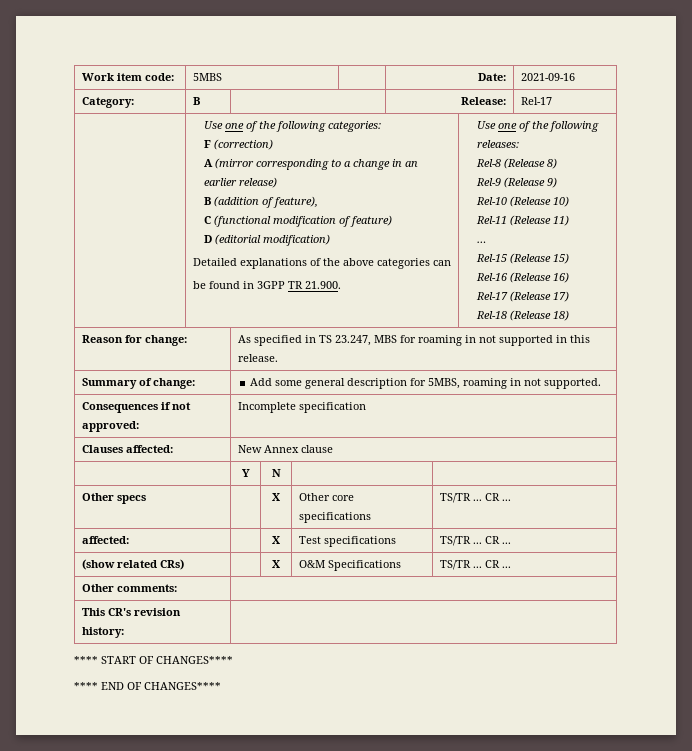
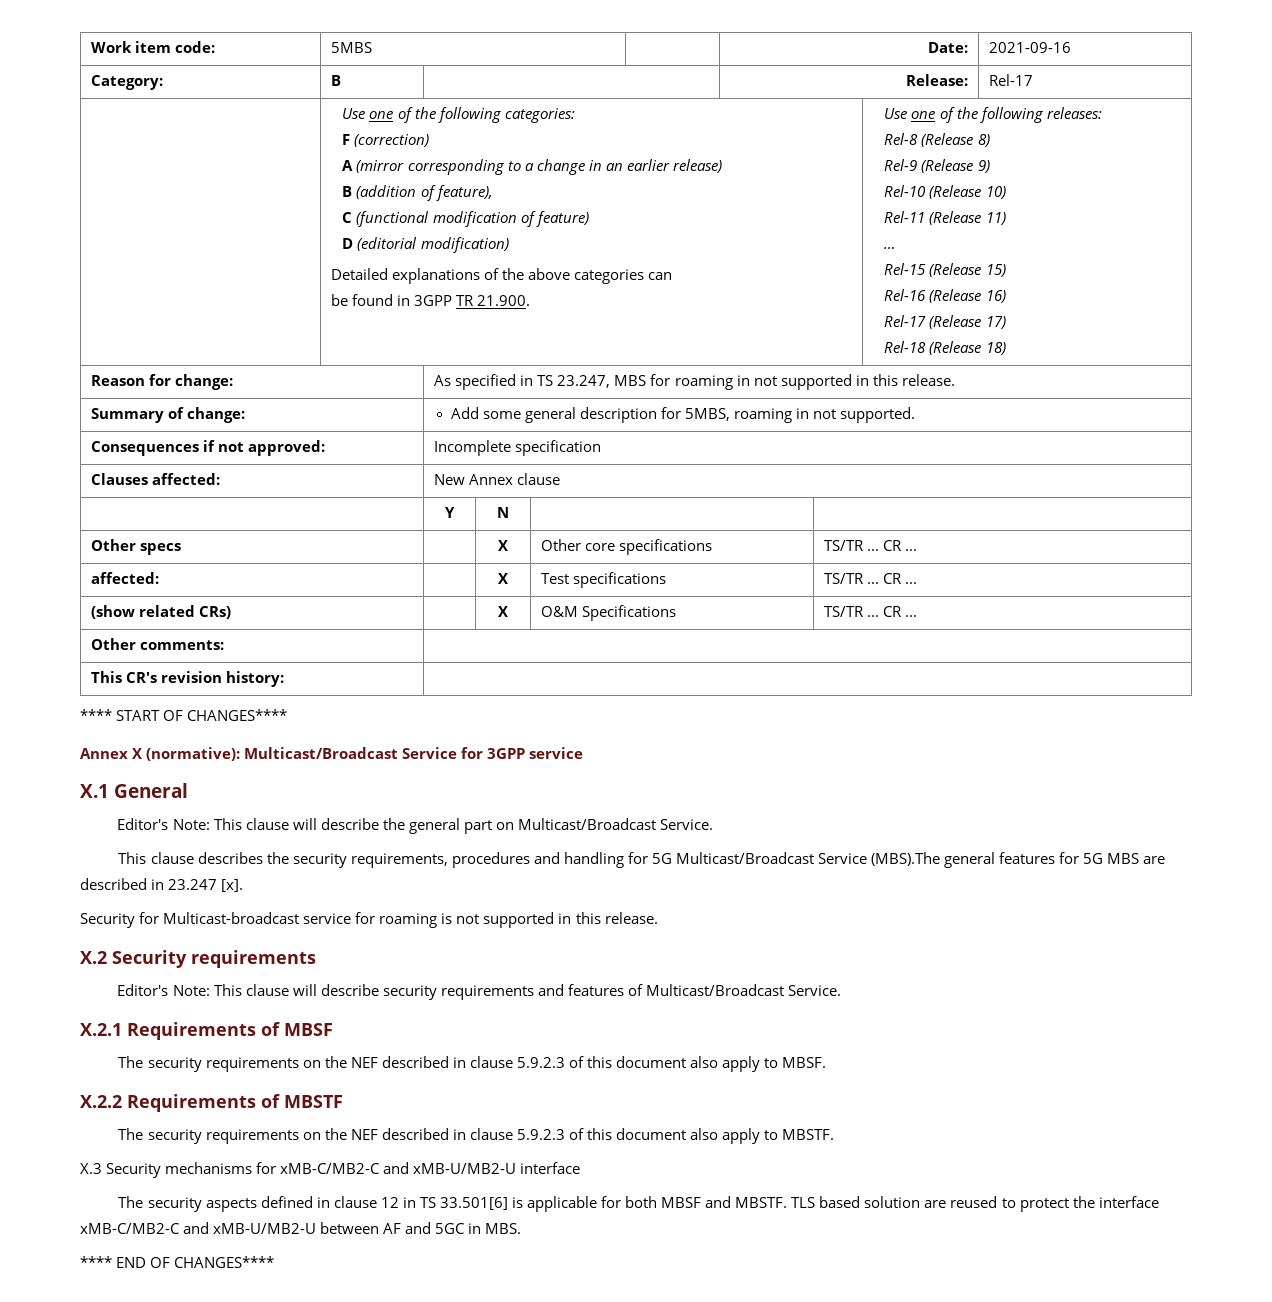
(233, 660) none -> [80,747,584,761] [80,783,189,798] [117,818,714,834] [118,852,1166,868] [80,878,244,892] [80,912,658,928] [80,950,316,968] [117,984,842,1000] [80,1022,333,1040] [118,1056,827,1072] [80,1094,343,1112] [118,1128,835,1144] [80,1162,581,1178] [118,1196,1159,1212] [80,1222,522,1234] // Annex X (normative): Multicast/Broadcast Service for 3GPP service // X.1 General // Editor's Note: This clause will describe the general part on Multicast/Broadcast Service. // This clause describes the security requirements, procedures and handling for 5G Multicast/Broadcast Service (MBS).The general features for 5G MBS are described in 23.247 [x]. // Security for Multicast-broadcast service for roaming is not supported in this release. // X.2 Security requirements // Editor's Note: This clause will describe security requirements and features of Multicast/Broadcast Service. // X.2.1 Requirements of MBSF // The security requirements on the NEF described in clause 5.9.2.3 of this document also apply to MBSF. // X.2.2 Requirements of MBSTF // The security requirements on the NEF described in clause 5.9.2.3 of this document also apply to MBSTF. // X.3 Security mechanisms for xMB-C/MB2-C and xMB-U/MB2-U interface // The security aspects defined in clause 12 in TS 33.501[6] is applicable for both MBSF and MBSTF. TLS based solution are reused to protect the interface xMB-C/MB2-C and xMB-U/MB2-U between AF and 5GC in MBS.

